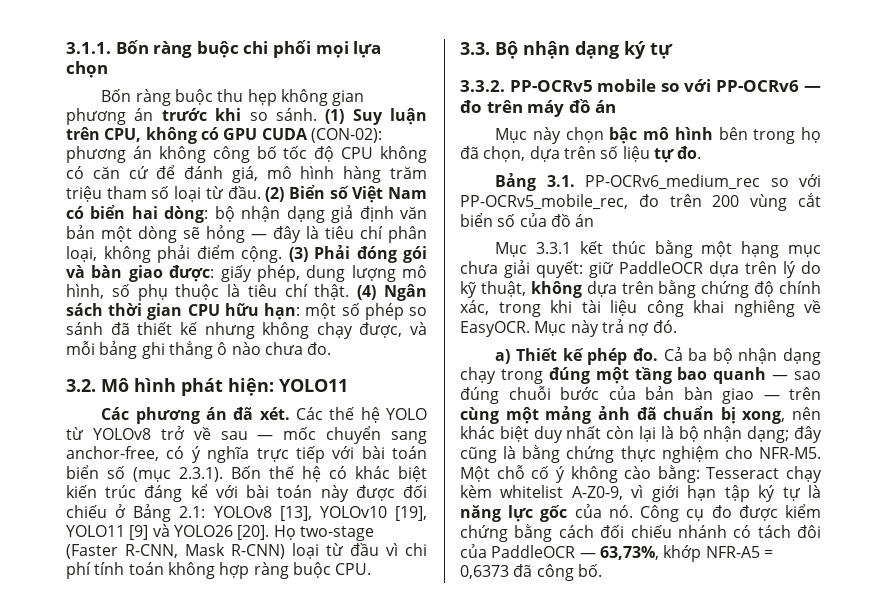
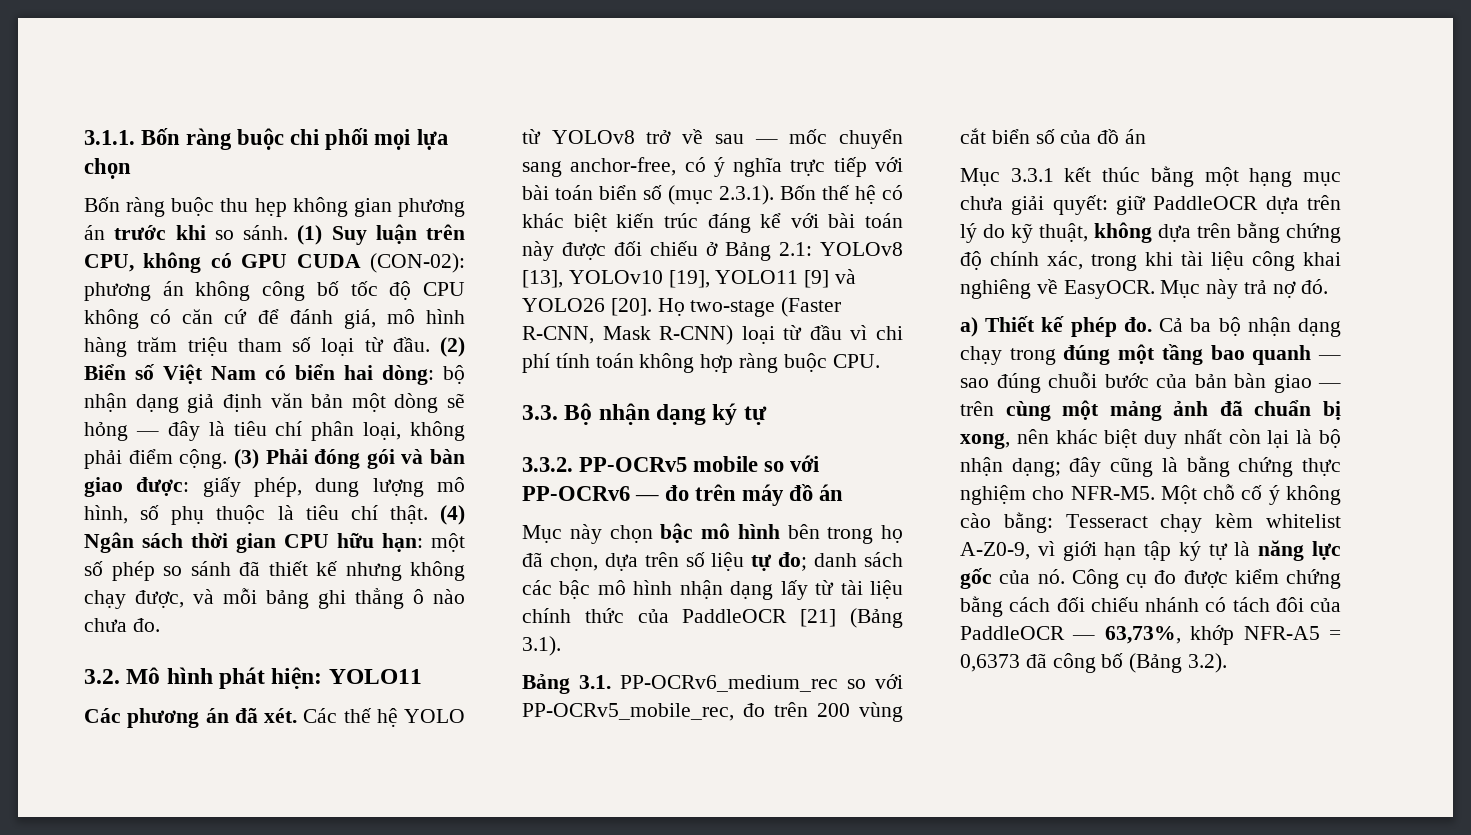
[677,146,702,159] đo. -> [778,552,903,571] [522,580,903,600] [522,608,903,628] [522,636,561,656] đo; danh sách các bậc mô hình nhận dạng lấy từ tài liệu chính thức của PaddleOCR [21] (Bảng 3.1).
[577,564,602,577] bố. -> [1101,653,1228,673] bố (Bảng 3.2).

